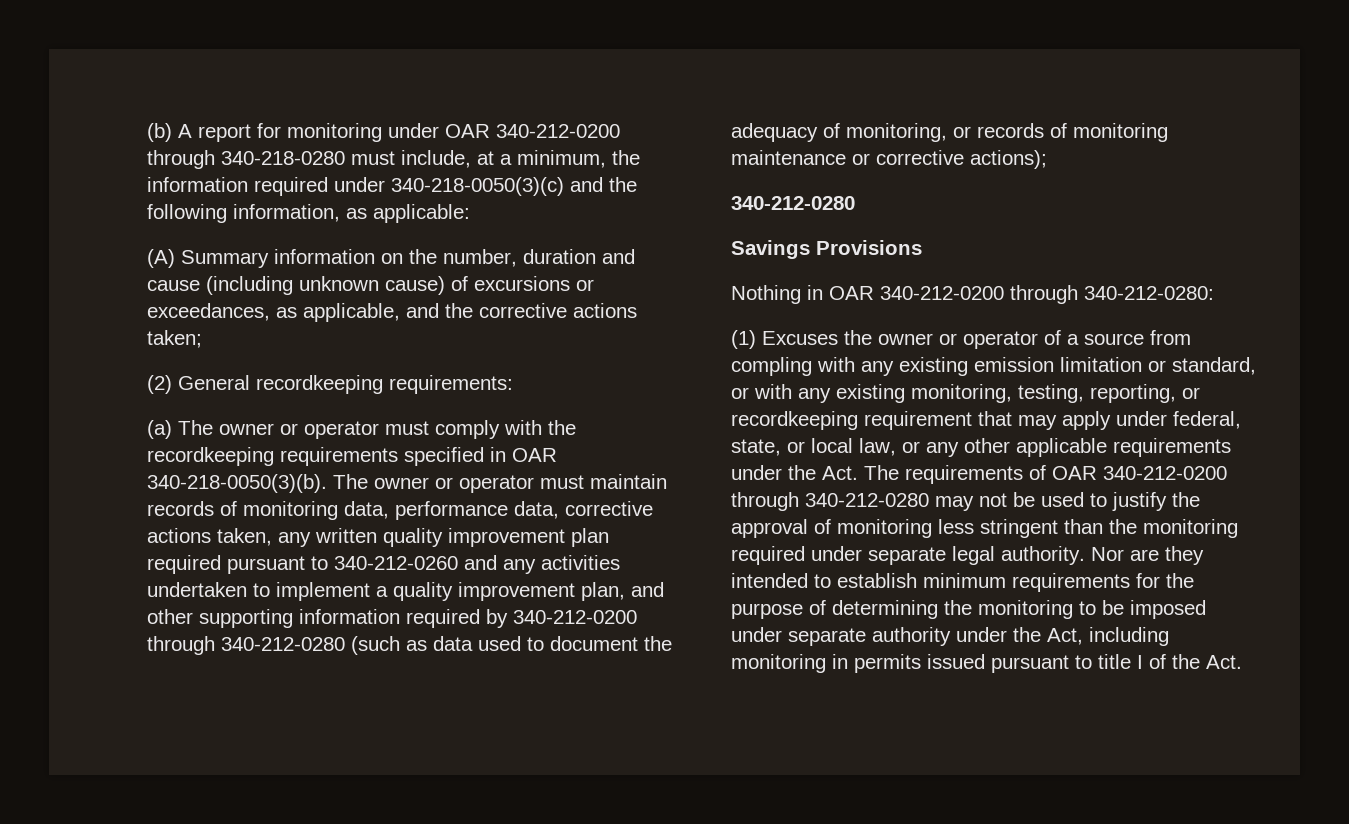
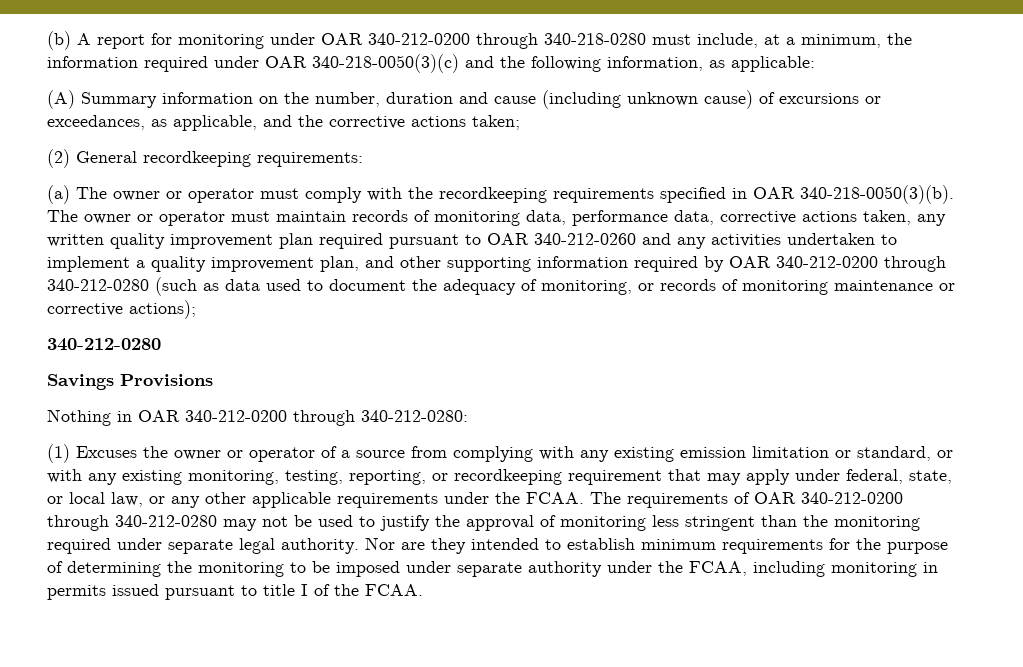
(385, 184) none -> [265,56,307,68] OAR
(328, 563) none -> [487,233,529,245] OAR
(508, 618) none -> [729,256,771,268] OAR
[731,357,812,376] compling -> [453,446,533,462] complying
[822,466,858,480] Act. -> [526,492,584,504] FCAA.
[1047,628,1083,645] Act, -> [689,561,747,576] FCAA,
[1206,655,1242,669] Act. -> [365,584,423,596] FCAA.

